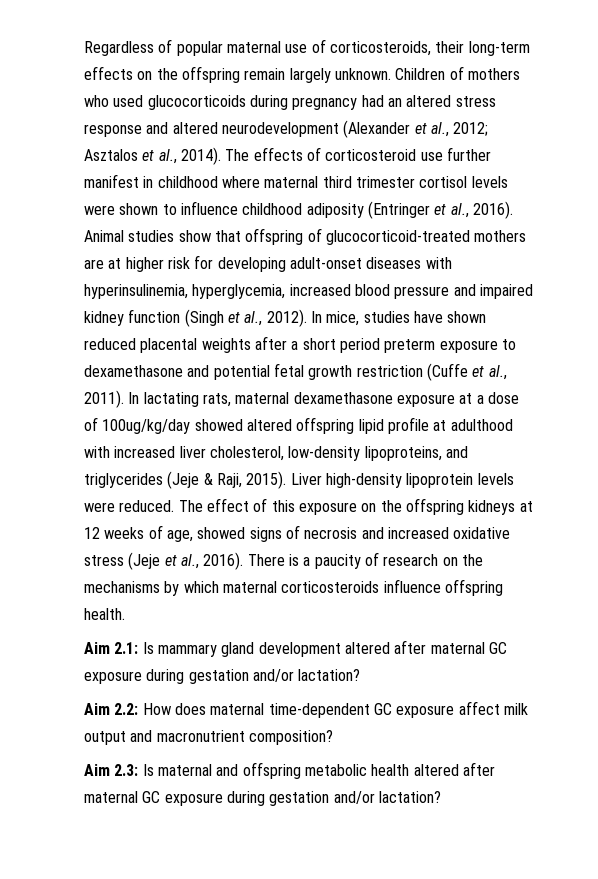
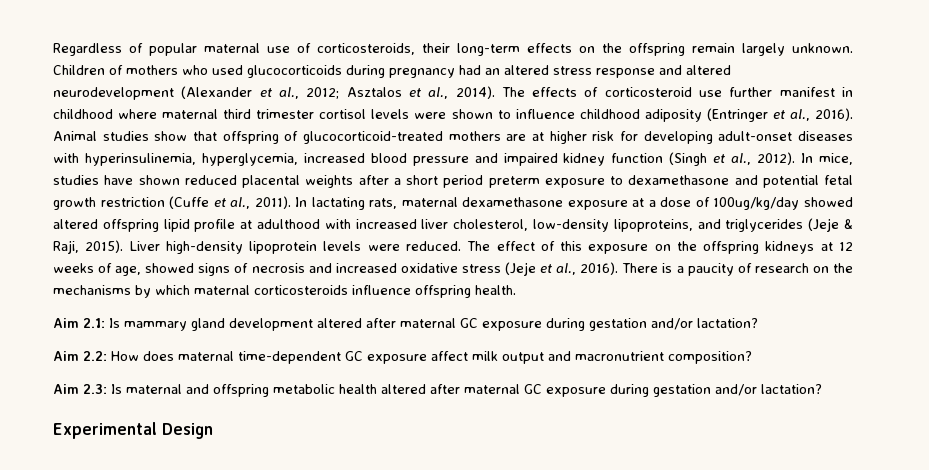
(441, 797) none -> [53,422,213,439] // Experimental Design

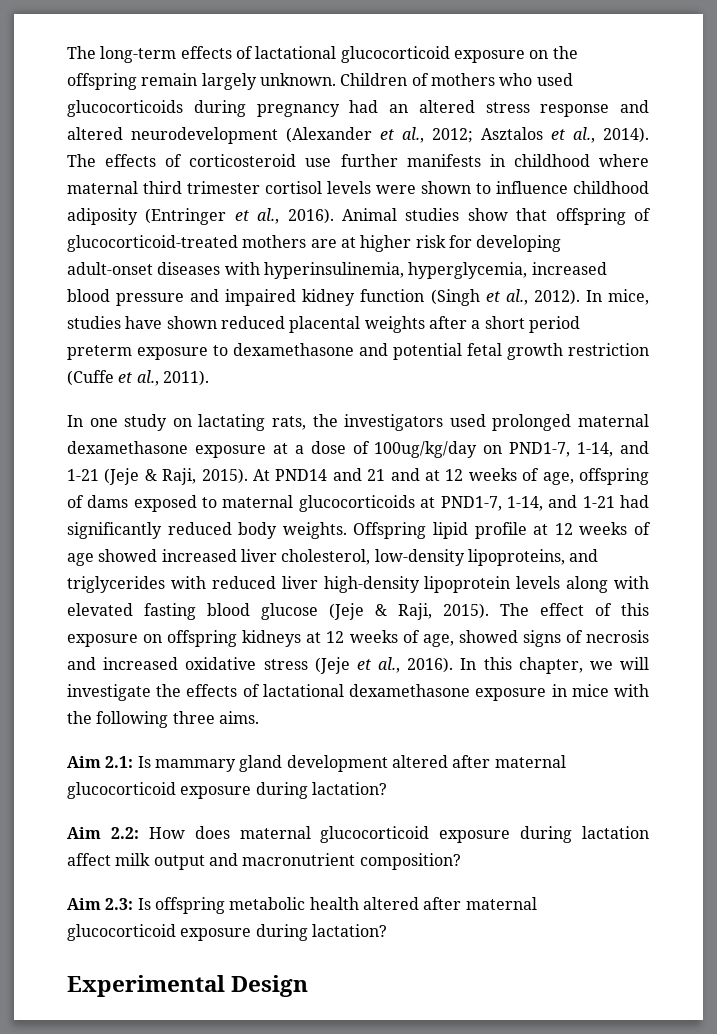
[53,43,572,56] Regardless of popular maternal use of corticosteroids, their long-term effects -> [67,46,525,63] The long-term effects of lactational glucocorticoid exposure
[779,87,835,97] manifest -> [406,154,481,167] manifests
[295,197,398,210] In lactating rats, -> [67,414,572,431] // In one study on lactating rats, the investigators used prolonged
[803,197,853,207] [53,219,351,232] showed altered offspring lipid profile at adulthood with -> [483,441,650,457] [67,468,649,485] [67,495,650,512] [67,522,652,539] [67,549,158,566] on PND1-7, 1-14, and 1-21 (Jeje & Raji, 2015). At PND14 and 21 and at 12 weeks of age, offspring of dams exposed to maternal glucocorticoids at PND1-7, 1-14, and 1-21 had significantly reduced body weights. Offspring lipid profile at 12 weeks of age showed
[808,218,853,232] [53,240,461,254] (Jeje & Raji, 2015). Liver high-density lipoprotein levels were reduced. -> [170,576,649,593] [67,603,489,620] with reduced liver high-density lipoprotein levels along with elevated fasting blood glucose (Jeje & Raji, 2015).
[676,241,697,251] the -> (163, 638) none
[622,263,854,276] [53,285,516,298] There is a paucity of research on the mechanisms by which maternal corticosteroids influence offspring health. -> [460,657,649,674] [67,684,649,701] [67,711,259,728] In this chapter, we will investigate the effects of lactational dexamethasone exposure in mice with the following three aims.
[460,318,693,331] GC exposure during gestation and/or -> [67,782,308,799] glucocorticoid exposure during
[238,351,427,364] time-dependent GC exposure -> [320,826,649,843] glucocorticoid exposure during lactation
[126,384,209,394] maternal and -> (151, 904) none
[524,384,757,397] GC exposure during gestation and/or -> [67,924,308,941] glucocorticoid exposure during

